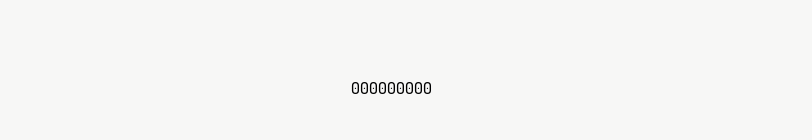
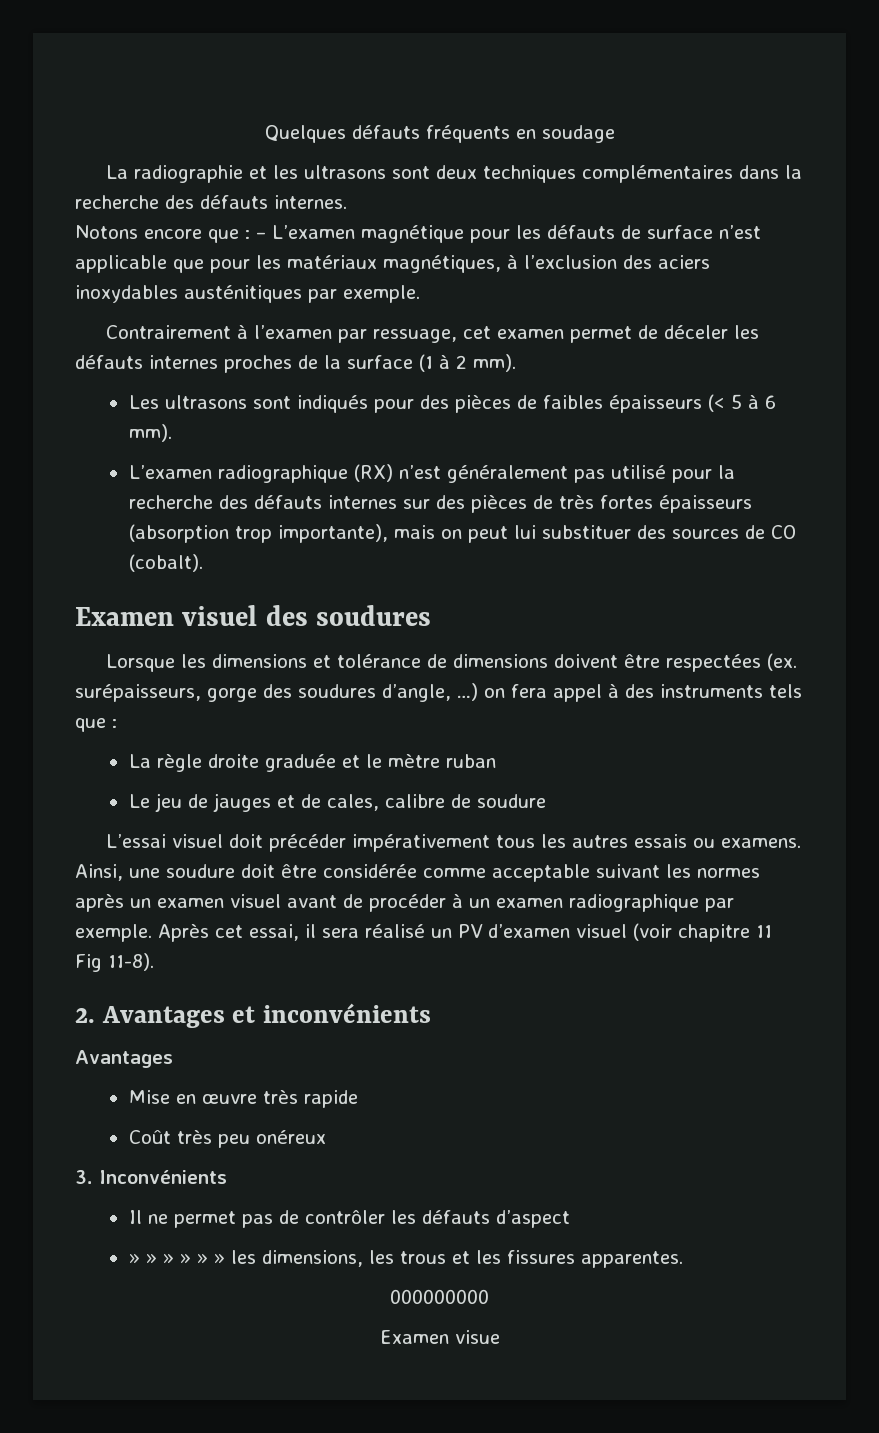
(351, 88) none -> [264,125,615,143] [105,165,802,183] [75,195,347,209] [75,225,761,243] [75,255,710,273] [75,285,420,303] [105,325,759,343] [75,354,516,373] [128,394,776,413] [128,424,172,442] [128,464,735,483] [128,495,752,513] [128,524,796,543] [128,554,203,572] [75,605,432,626] [105,653,797,672] [75,683,802,702] [75,718,117,732] [128,754,496,772] [128,793,546,812] [105,834,801,852] [75,864,760,882] [75,894,734,912] [75,923,772,942] [75,953,154,972] [75,1003,432,1028] [75,1050,173,1068] [128,1090,358,1108] [128,1130,326,1148] [75,1170,227,1184] [128,1210,570,1228] [128,1250,683,1268] Quelques défauts fréquents en soudage // La radiographie et les ultrasons sont deux techniques complémentaires dans la recherche des défauts internes. // Notons encore que : – L’examen magnétique pour les défauts de surface n’est applicable que pour les matériaux magnétiques, à l’exclusion des aciers inoxydables austénitiques par exemple. // Contrairement à l’examen par ressuage, cet examen permet de déceler les défauts internes proches de la surface (1 à 2 mm). // Les ultrasons sont indiqués pour des pièces de faibles épaisseurs (< 5 à 6 mm). // L’examen radiographique (RX) n’est généralement pas utilisé pour la recherche des défauts internes sur des pièces de très fortes épaisseurs (absorption trop importante), mais on peut lui substituer des sources de CO (cobalt). // Examen visuel des soudures // Lorsque les dimensions et tolérance de dimensions doivent être respectées (ex. surépaisseurs, gorge des soudures d’angle, …) on fera appel à des instruments tels que : // La règle droite graduée et le mètre ruban // Le jeu de jauges et de cales, calibre de soudure // L’essai visuel doit précéder impérativement tous les autres essais ou examens. Ainsi, une soudure doit être considérée comme acceptable suivant les normes après un examen visuel avant de procéder à un examen radiographique par exemple. Après cet essai, il sera réalisé un PV d’examen visuel (voir chapitre 11 Fig 11-8). // 2. Avantages et inconvénients // Avantages // Mise en œuvre très rapide // Coût très peu onéreux // 3. Inconvénients // Il ne permet pas de contrôler les défauts d’aspect // » » » » » » les dimensions, les trous et les fissures apparentes. //
(432, 88) none -> [379,1330,500,1344] // Examen visue

